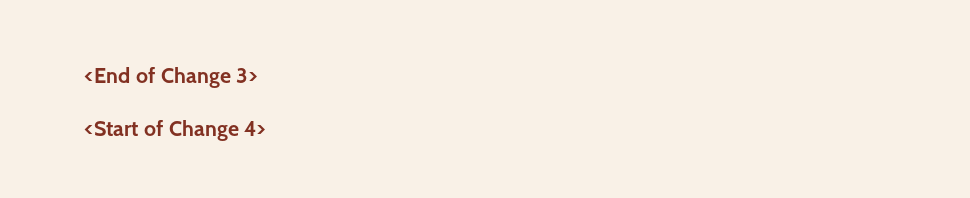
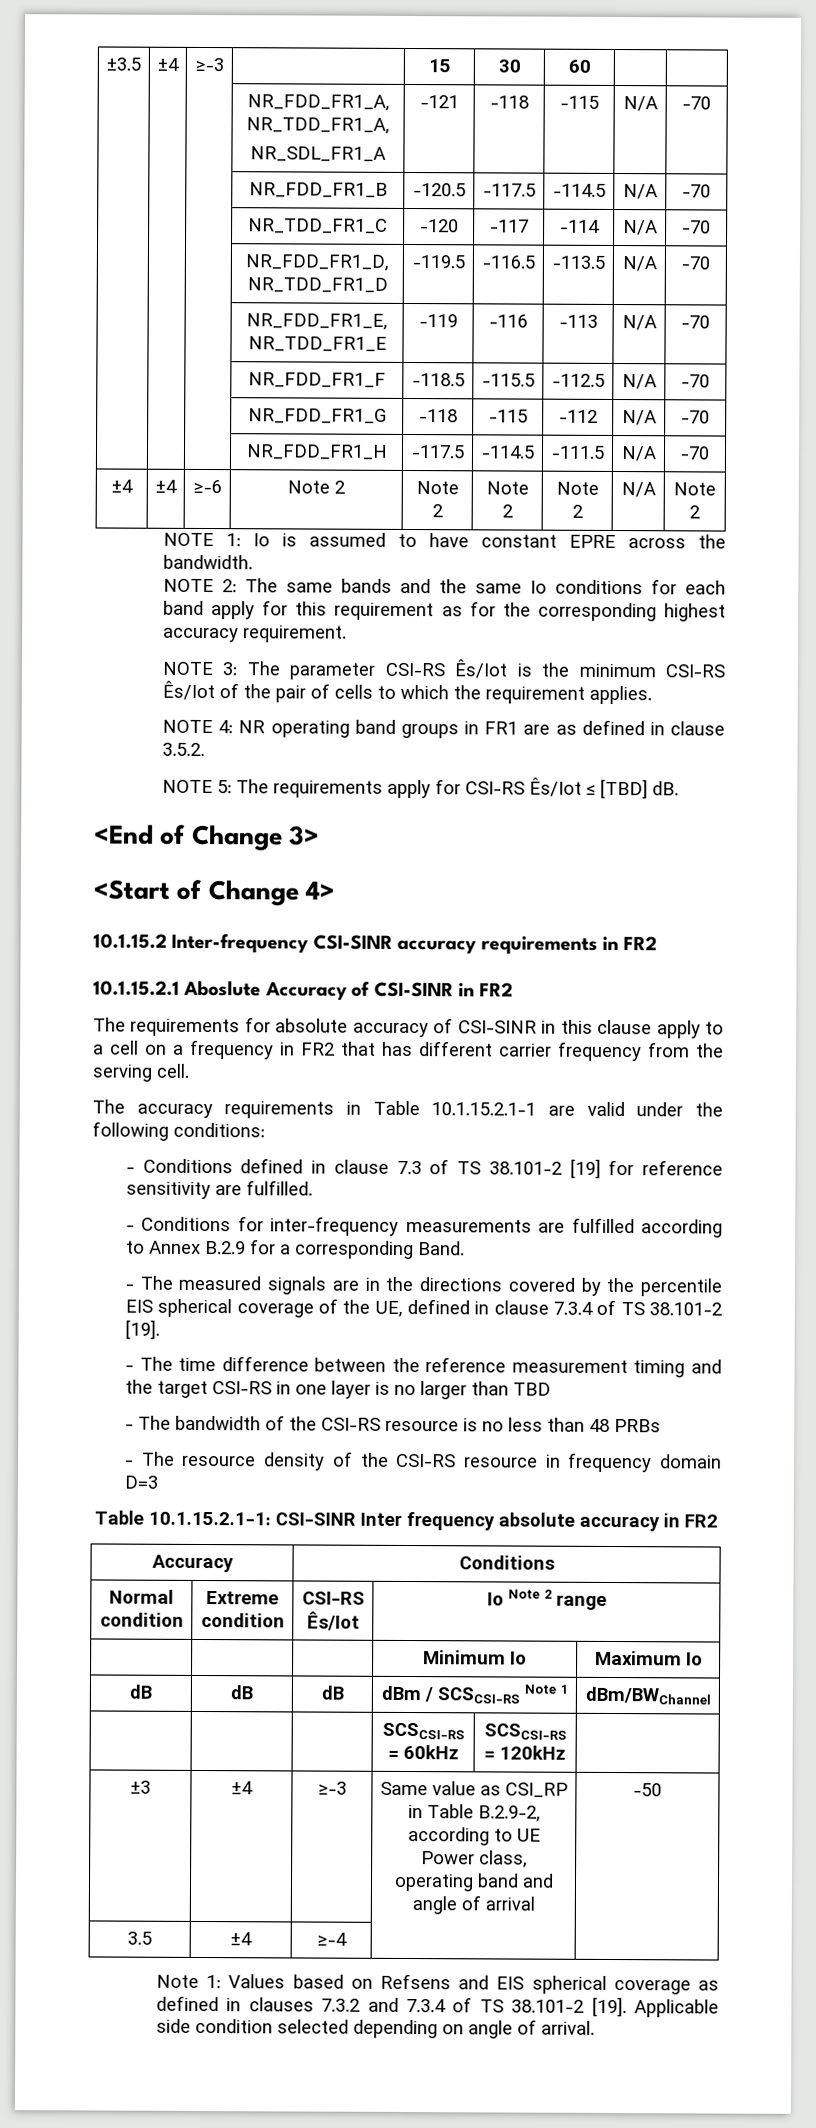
(84, 75) none -> [106,57,141,71] [157,57,179,71] [194,57,224,72] [427,59,451,73] [497,59,521,73] [567,59,591,73] [246,94,390,111] [245,117,390,134] [249,146,386,162] [419,95,459,109] [489,95,529,109] [559,95,599,109] [622,96,658,112] [682,96,711,110] [248,182,388,198] [412,183,466,197] [482,183,536,197] [552,183,606,197] [622,184,658,200] [682,184,711,198] [247,218,388,234] [419,219,459,233] [489,219,529,233] [559,219,600,233] [622,220,658,236] [682,220,711,234] [244,254,389,271] [246,277,388,293] [411,255,465,269] [481,255,535,269] [551,255,605,269] [621,256,657,272] [681,256,710,270] [245,313,388,330] [247,336,387,352] [418,314,458,328] [488,314,528,328] [558,314,598,328] [621,315,657,331] [681,315,710,329] [247,372,386,388] [411,373,465,387] [481,373,535,387] [551,373,605,387] [621,374,657,390] [681,374,710,388] [247,408,387,424] [418,409,458,423] [488,409,528,423] [558,409,598,423] [621,410,657,426] [681,410,710,424] [245,444,388,460] [410,445,465,459] [480,445,535,459] [550,445,605,459] [620,446,657,462] [680,446,710,460] [111,479,133,493] [155,479,177,493] [192,479,222,494] [287,480,345,494] [415,481,459,495] [431,504,443,518] [485,481,529,495] [501,504,513,518] [555,481,599,495] [571,504,583,518] [620,482,656,498] [673,482,716,496] [689,505,700,519] [163,532,727,549] [163,554,254,570] [163,578,726,595] [163,600,726,622] [163,625,348,643] [162,659,726,680] [162,680,653,705] [162,719,725,739] [162,742,206,757] [162,777,680,800] ±3.5 | ±4 | ≥-3 | | 15 | 30 | 60 | | // | | | NR_FDD_FR1_A, NR_TDD_FR1_A, // NR_SDL_FR1_A | -121 | -118 | -115 | N/A | -70 // | | | NR_FDD_FR1_B | -120.5 | -117.5 | -114.5 | N/A | -70 // | | | NR_TDD_FR1_C | -120 | -117 | -114 | N/A | -70 // | | | NR_FDD_FR1_D, NR_TDD_FR1_D | -119.5 | -116.5 | -113.5 | N/A | -70 // | | | NR_FDD_FR1_E, NR_TDD_FR1_E | -119 | -116 | -113 | N/A | -70 // | | | NR_FDD_FR1_F | -118.5 | -115.5 | -112.5 | N/A | -70 // | | | NR_FDD_FR1_G | -118 | -115 | -112 | N/A | -70 // | | | NR_FDD_FR1_H | -117.5 | -114.5 | -111.5 | N/A | -70 // ±4 | ±4 | ≥-6 | Note 2 | Note 2 | Note 2 | Note 2 | N/A | Note 2 // NOTE 1: Io is assumed to have constant EPRE across the bandwidth. // NOTE 2: The same bands and the same Io conditions for each band apply for this requirement as for the corresponding highest accuracy requirement. // NOTE 3: The parameter CSI-RS Ês/Iot is the minimum CSI-RS Ês/Iot of the pair of cells to which the requirement applies. // NOTE 4: NR operating band groups in FR1 are as defined in clause 3.5.2. // NOTE 5: The requirements apply for CSI-RS Ês/Iot ≤ [TBD] dB. //
(267, 128) none -> [93,933,658,955] [93,980,514,1001] [93,1017,724,1039] [93,1039,724,1062] [92,1063,189,1082] [92,1099,723,1119] [92,1121,265,1141] [126,1158,724,1179] [126,1180,314,1200] [126,1216,723,1238] [126,1239,466,1260] [125,1275,723,1297] [125,1298,722,1318] [125,1319,161,1340] [125,1356,722,1378] [125,1379,552,1400] [125,1415,662,1433] [125,1451,722,1473] [124,1475,159,1489] [93,1510,718,1532] [151,1554,234,1573] [458,1555,555,1570] [109,1589,174,1604] [99,1612,184,1627] [206,1591,279,1605] [200,1612,285,1628] [301,1591,365,1605] [306,1611,360,1631] [486,1589,607,1610] [423,1650,527,1665] [594,1650,703,1666] [129,1684,152,1699] [229,1685,253,1700] [320,1685,344,1700] [380,1684,568,1704] [584,1686,711,1705] [381,1722,465,1740] [387,1744,459,1760] [483,1723,567,1740] [484,1745,566,1760] [130,1780,151,1794] [230,1781,253,1795] [317,1781,347,1795] [380,1781,568,1798] [407,1804,541,1822] [407,1827,541,1846] [420,1850,528,1868] [393,1873,554,1892] [411,1895,535,1915] [633,1783,662,1797] [127,1931,152,1945] [229,1932,252,1946] [316,1932,347,1946] [156,1973,719,1995] [156,1995,719,2018] [156,2018,596,2039] // 10.1.15.2 Inter-frequency CSI-SINR accuracy requirements in FR2 // 10.1.15.2.1 Aboslute Accuracy of CSI-SINR in FR2 // The requirements for absolute accuracy of CSI-SINR in this clause apply to a cell on a frequency in FR2 that has different carrier frequency from the serving cell. // The accuracy requirements in Table 10.1.15.2.1-1 are valid under the following conditions: // - Conditions defined in clause 7.3 of TS 38.101-2 [19] for reference sensitivity are fulfilled. // - Conditions for inter-frequency measurements are fulfilled according to Annex B.2.9 for a corresponding Band. // - The measured signals are in the directions covered by the percentile EIS spherical coverage of the UE, defined in clause 7.3.4 of TS 38.101-2 [19]. // - The time difference between the reference measurement timing and the target CSI-RS in one layer is no larger than TBD // - The bandwidth of the CSI-RS resource is no less than 48 PRBs // - The resource density of the CSI-RS resource in frequency domain D=3 // Table 10.1.15.2.1-1: CSI-SINR Inter frequency absolute accuracy in FR2 // Accuracy | Conditions // Normal condition | Extreme condition | CSI-RS Ês/Iot | Io Note 2 range // | | | Minimum Io | Maximum Io // dB | dB | dB | dBm / SCSCSI-RS Note 1 | dBm/BWChannel // | | | SCSCSI-RS = 60kHz | SCSCSI-RS = 120kHz | // ±3 | ±4 | ≥-3 | Same value as CSI_RP in Table B.2.9-2, according to UE Power class, operating band and angle of arrival | -50 // 3.5 | ±4 | ≥-4 | | // Note 1: Values based on Refsens and EIS spherical coverage as defined in clauses 7.3.2 and 7.3.4 of TS 38.101-2 [19]. Applicable side condition selected depending on angle of arrival.

